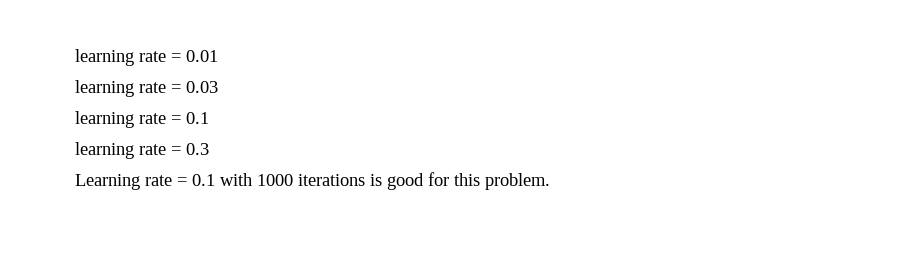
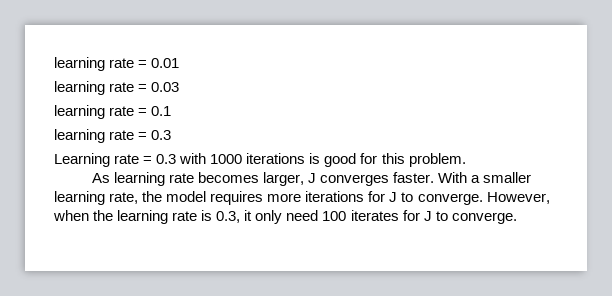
[192,174,215,186] 0.1 -> [156,154,177,164] 0.3
(550, 181) none -> [91,172,532,186] [54,191,550,205] [53,210,517,224] // As learning rate becomes larger, J converges faster. With a smaller learning rate, the model requires more iterations for J to converge. However, when the learning rate is 0.3, it only need 100 iterates for J to converge.

